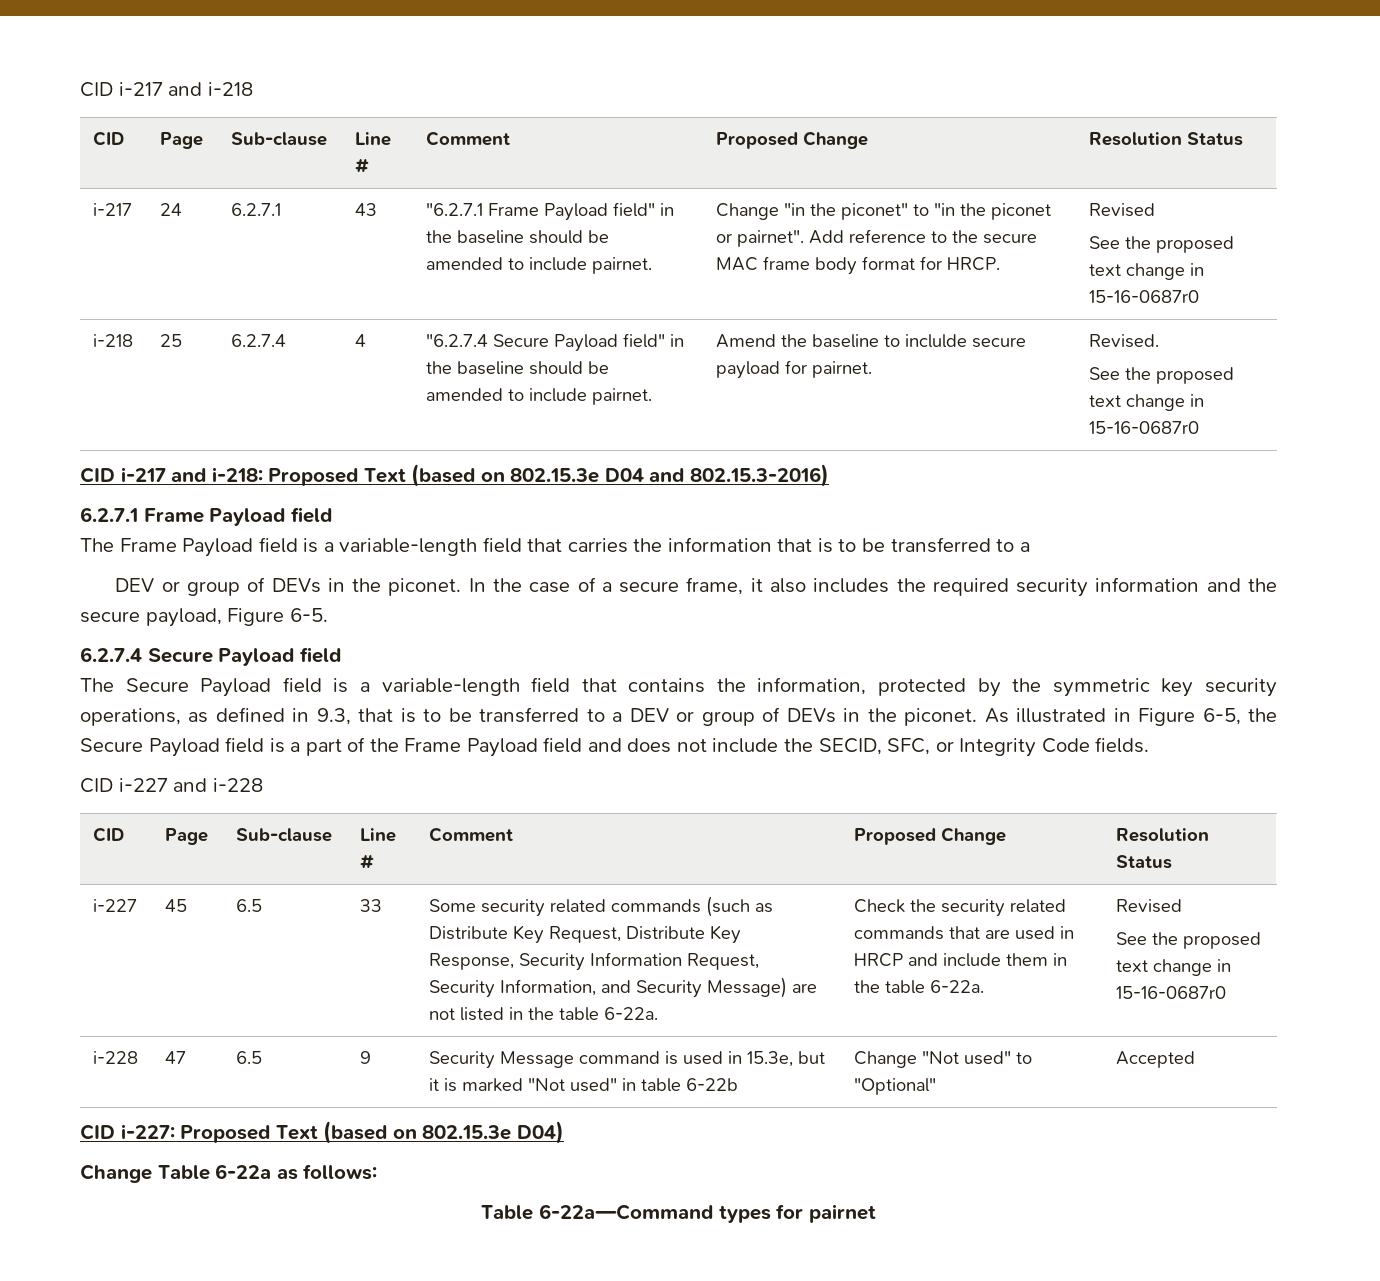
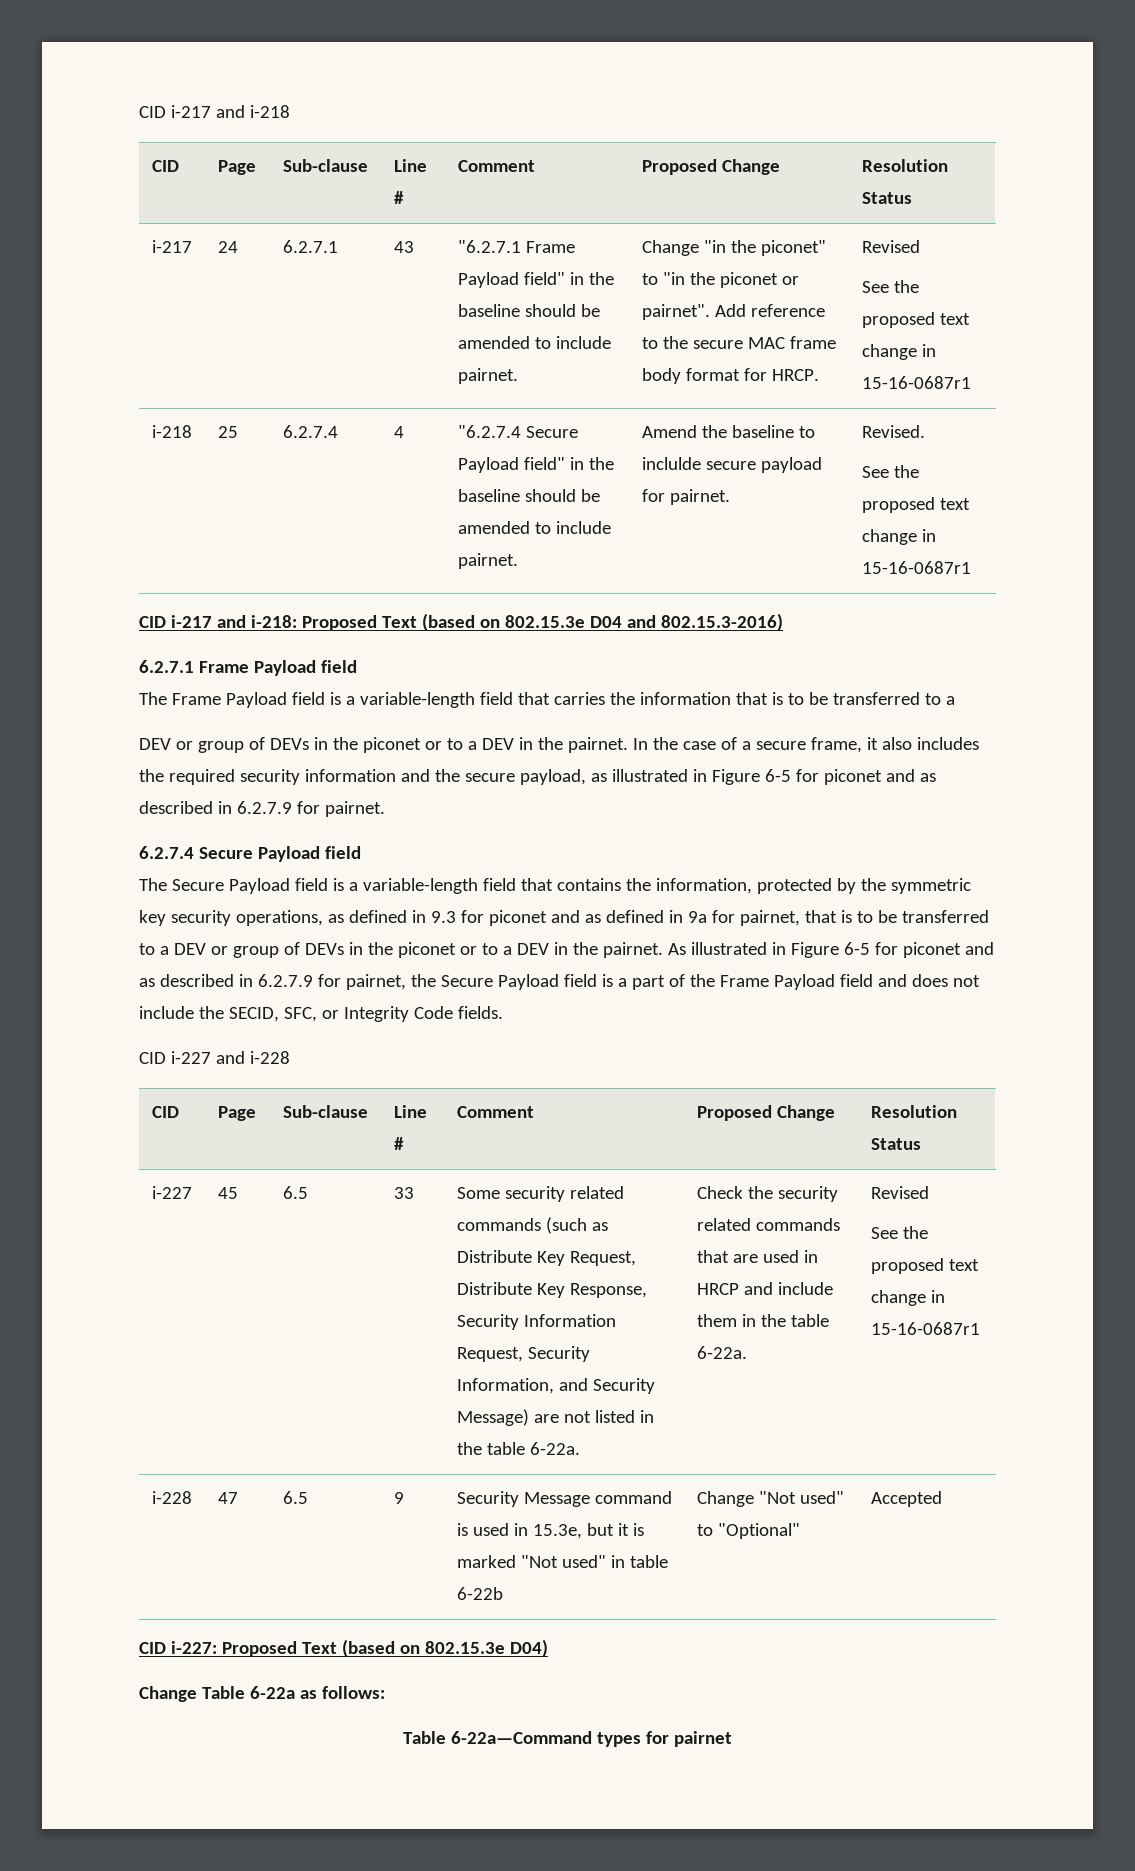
[1089,290,1200,303] 15-16-0687r0 -> [861,376,971,389] 15-16-0687r1
[1089,421,1200,434] 15-16-0687r0 -> [861,561,971,574] 15-16-0687r1
[388,578,462,596] piconet. -> [362,737,628,753] piconet or to a DEV in the pairnet.
[227,608,328,626] Figure 6-5. -> [590,769,936,785] [139,801,385,817] as illustrated in Figure 6-5 for piconet and as described in 6.2.7.9 for pairnet.
[316,708,351,725] 9.3, -> [430,910,800,926] 9.3 for piconet and as defined in 9a for pairnet,
[904,708,1241,726] piconet. As illustrated in Figure 6-5, -> [397,942,994,958] [139,974,406,990] piconet or to a DEV in the pairnet. As illustrated in Figure 6-5 for piconet and as described in 6.2.7.9 for pairnet,
[1116,986,1227,999] 15-16-0687r0 -> [870,1322,980,1335] 15-16-0687r1

